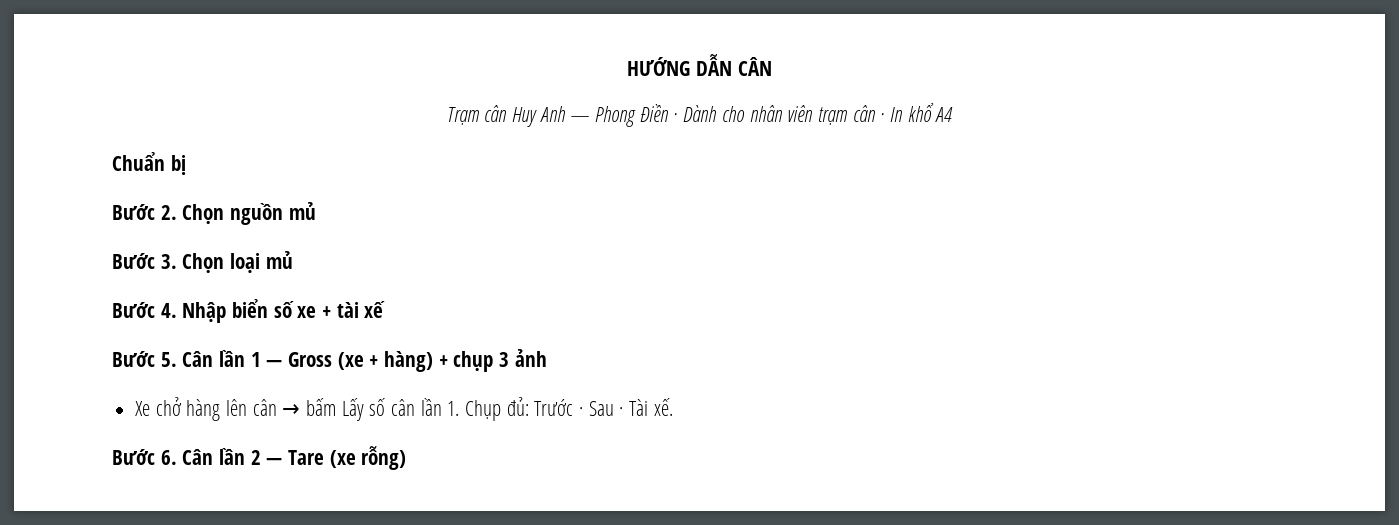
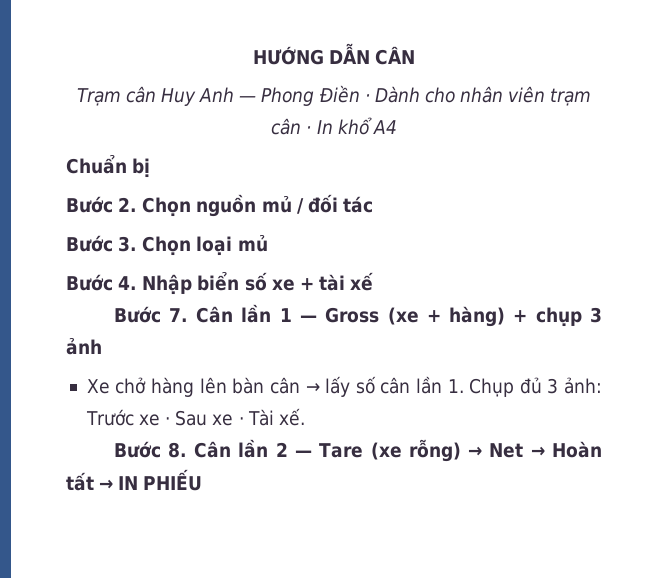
(316, 211) none -> [296,194,373,214] / đối tác
[160,352,177,367] 5. -> [168,308,188,322] 7.
(248, 407) none -> [232,377,265,394] bàn
[306,398,364,421] bấm Lấy -> [325,376,351,397] lấy
[506,397,574,416] đủ: Trước -> [519,377,602,394] [85,409,160,426] đủ 3 ảnh: Trước xe
(614, 408) none -> [212,414,234,426] xe
[160,450,177,465] 6. -> [167,442,187,458] 8.
(407, 458) none -> [468,441,602,458] [66,469,203,491] → Net → Hoàn tất → IN PHIẾU

